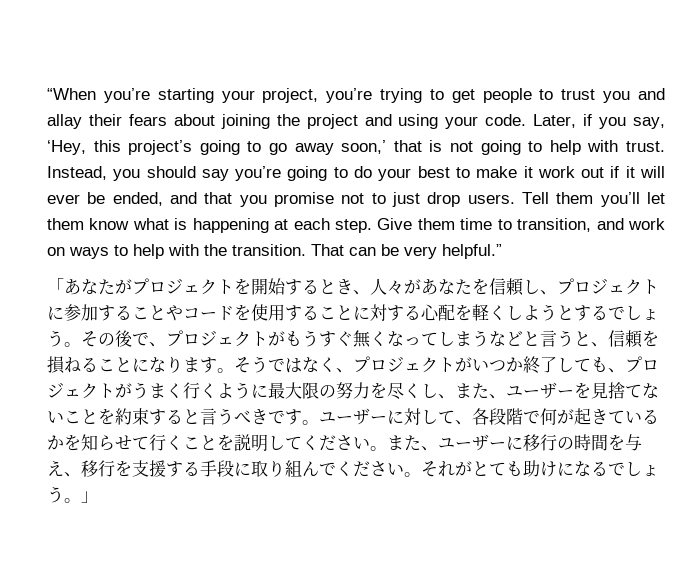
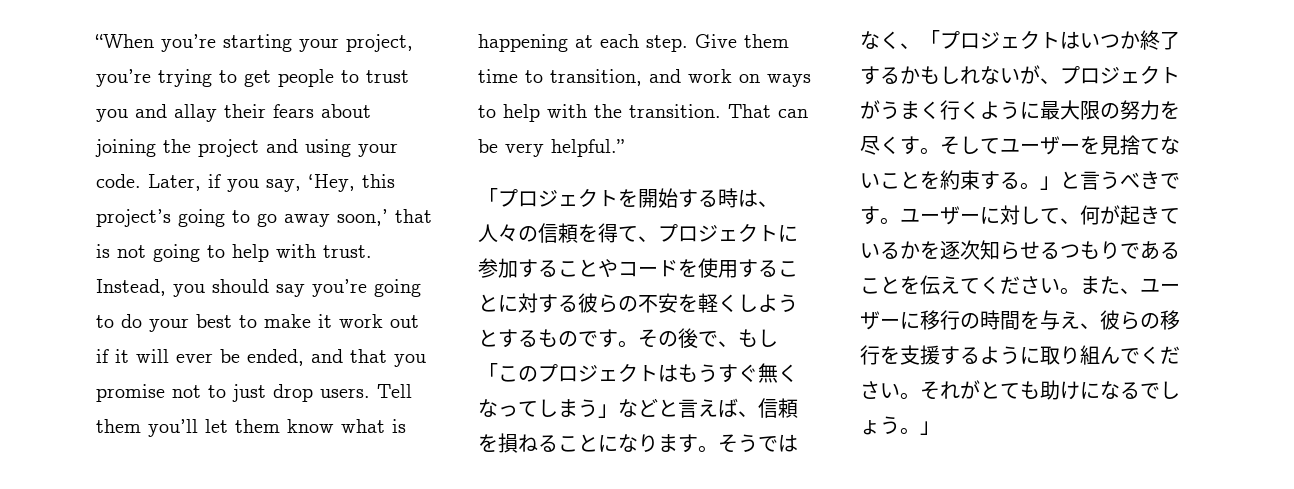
[64,279,132,295] あなたが -> (498, 197) none
[319,278,540,296] とき、人々があなたを信頼し -> [718,188,778,208] [478,223,638,243] 時は、人々の信頼を得て
[421,304,455,321] 心配 -> [578,293,678,313] 彼らの不安
[608,305,659,320] [47,330,64,347] でしょう -> [538,329,618,348] ものです
[166,330,285,347] プロジェクトが -> [738,329,778,347] [478,363,678,382] もし「このプロジェクトは
(489, 338) none -> [598,404,618,418] 」
[557,330,591,347] うと -> [698,398,738,418] えば
[353,356,472,373] プロジェクトが -> [920,30,1080,49] 「プロジェクトは
[557,357,608,372] しても -> [860,65,1040,85] するかもしれないが
[421,383,506,399] し、また、 -> [900,136,1000,155] す。そして
(183, 416) none -> [1020,176,1060,190] 。」
[472,408,540,425] 各段階で -> (1080, 221) none
[81,434,285,452] 知らせて行くことを説明し -> [940,240,1180,260] [860,275,960,295] 逐次知らせるつもりであることを伝え
(81, 474) none -> [1100,310,1160,330] 彼らの
[200,460,234,477] 手段 -> [980,346,1020,364] よう

